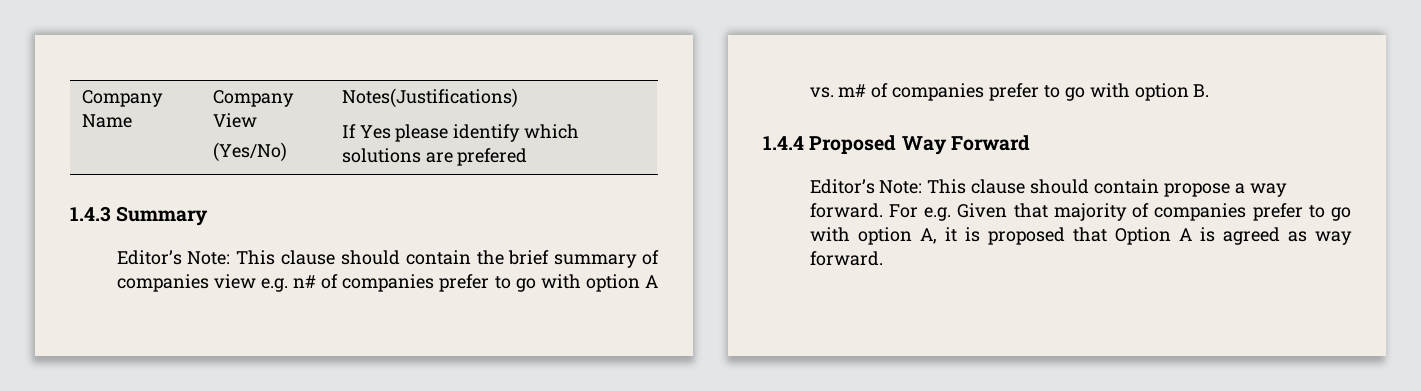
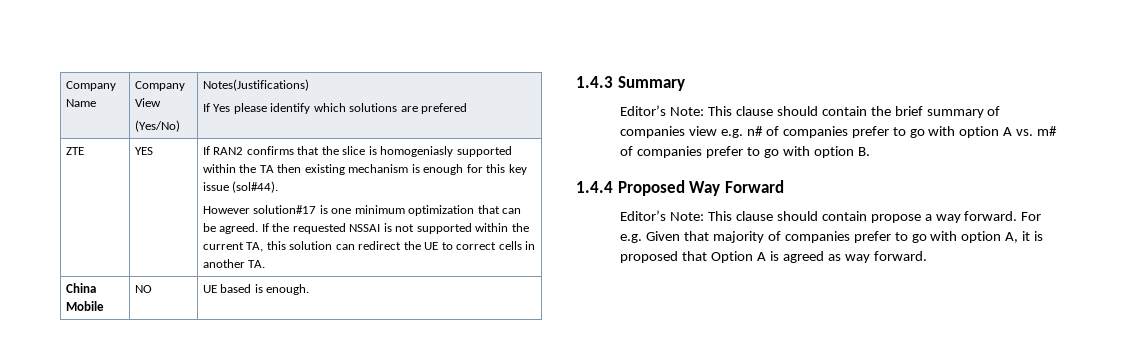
(528, 157) none -> [65,147,84,155] [134,147,153,155] [202,146,512,157] [202,164,527,175] [202,181,279,193] [202,205,522,216] [202,223,529,234] [202,241,536,252] [202,259,266,268] [65,283,96,293] [65,301,104,311] [134,285,152,293] [202,284,310,295] // ZTE | YES | If RAN2 confirms that the slice is homogeniasly supported within the TA then existing mechanism is enough for this key issue (sol#44). // However solution#17 is one minimum optimization that can be agreed. If the requested NSSAI is not supported within the current TA, this solution can redirect the UE to correct cells in another TA. // China Mobile | NO | UE based is enough.

